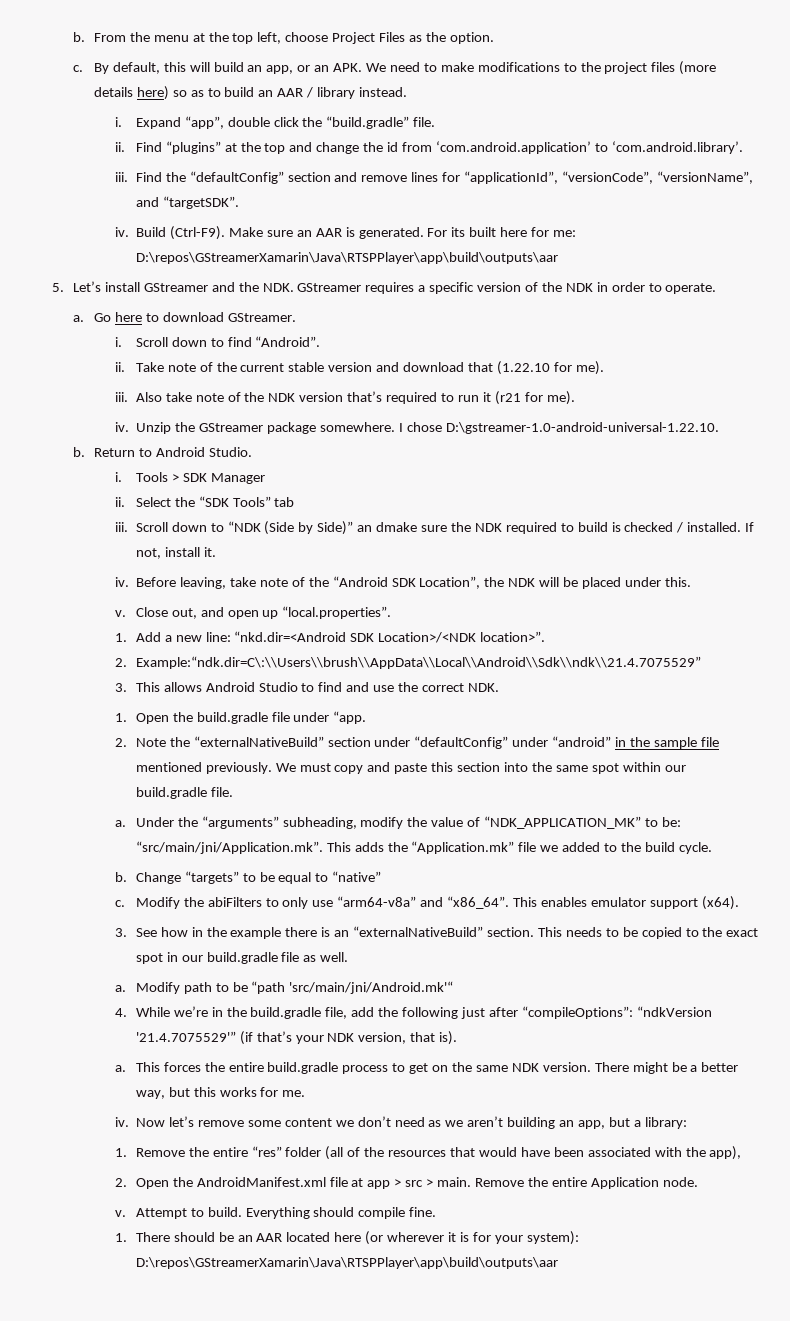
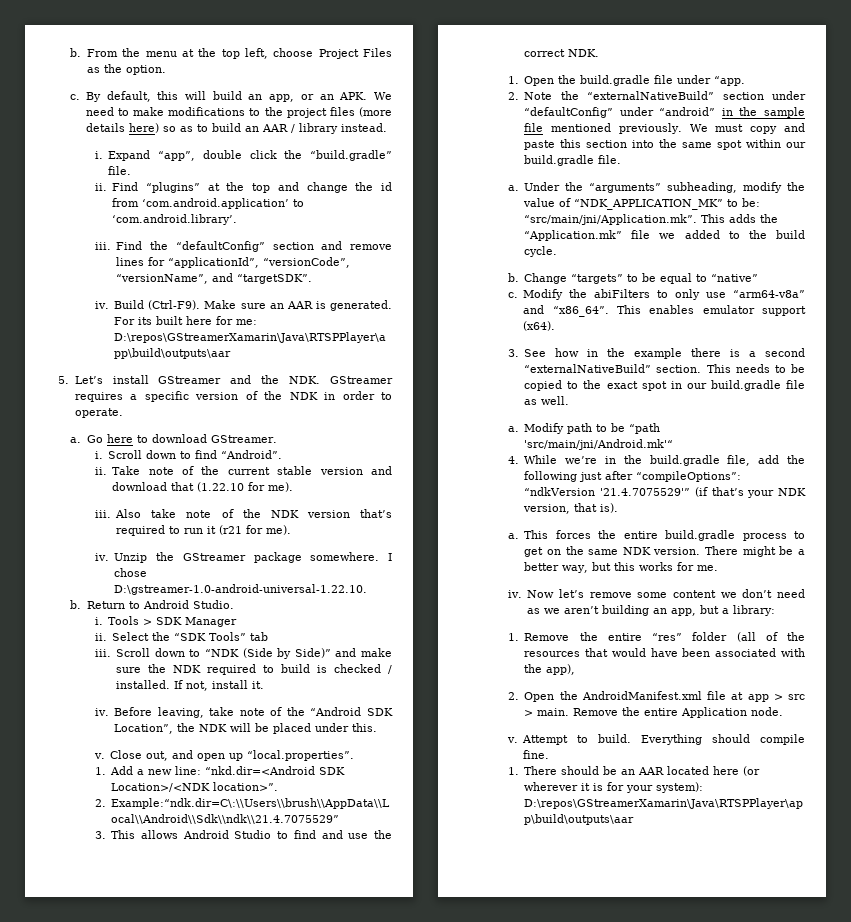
[357,522,418,532] an dmake -> [335,648,392,657] and make
[334,930,350,937] an -> [749,348,805,357] a second

